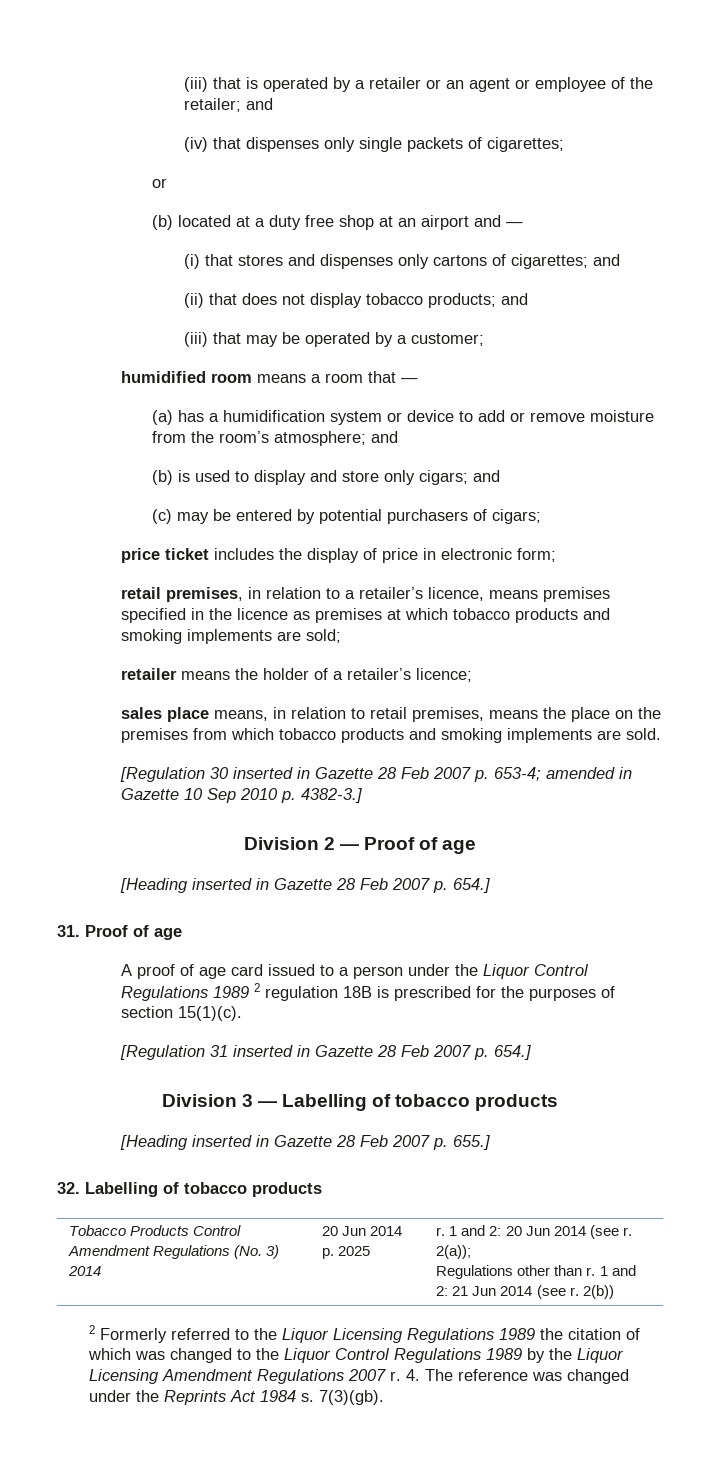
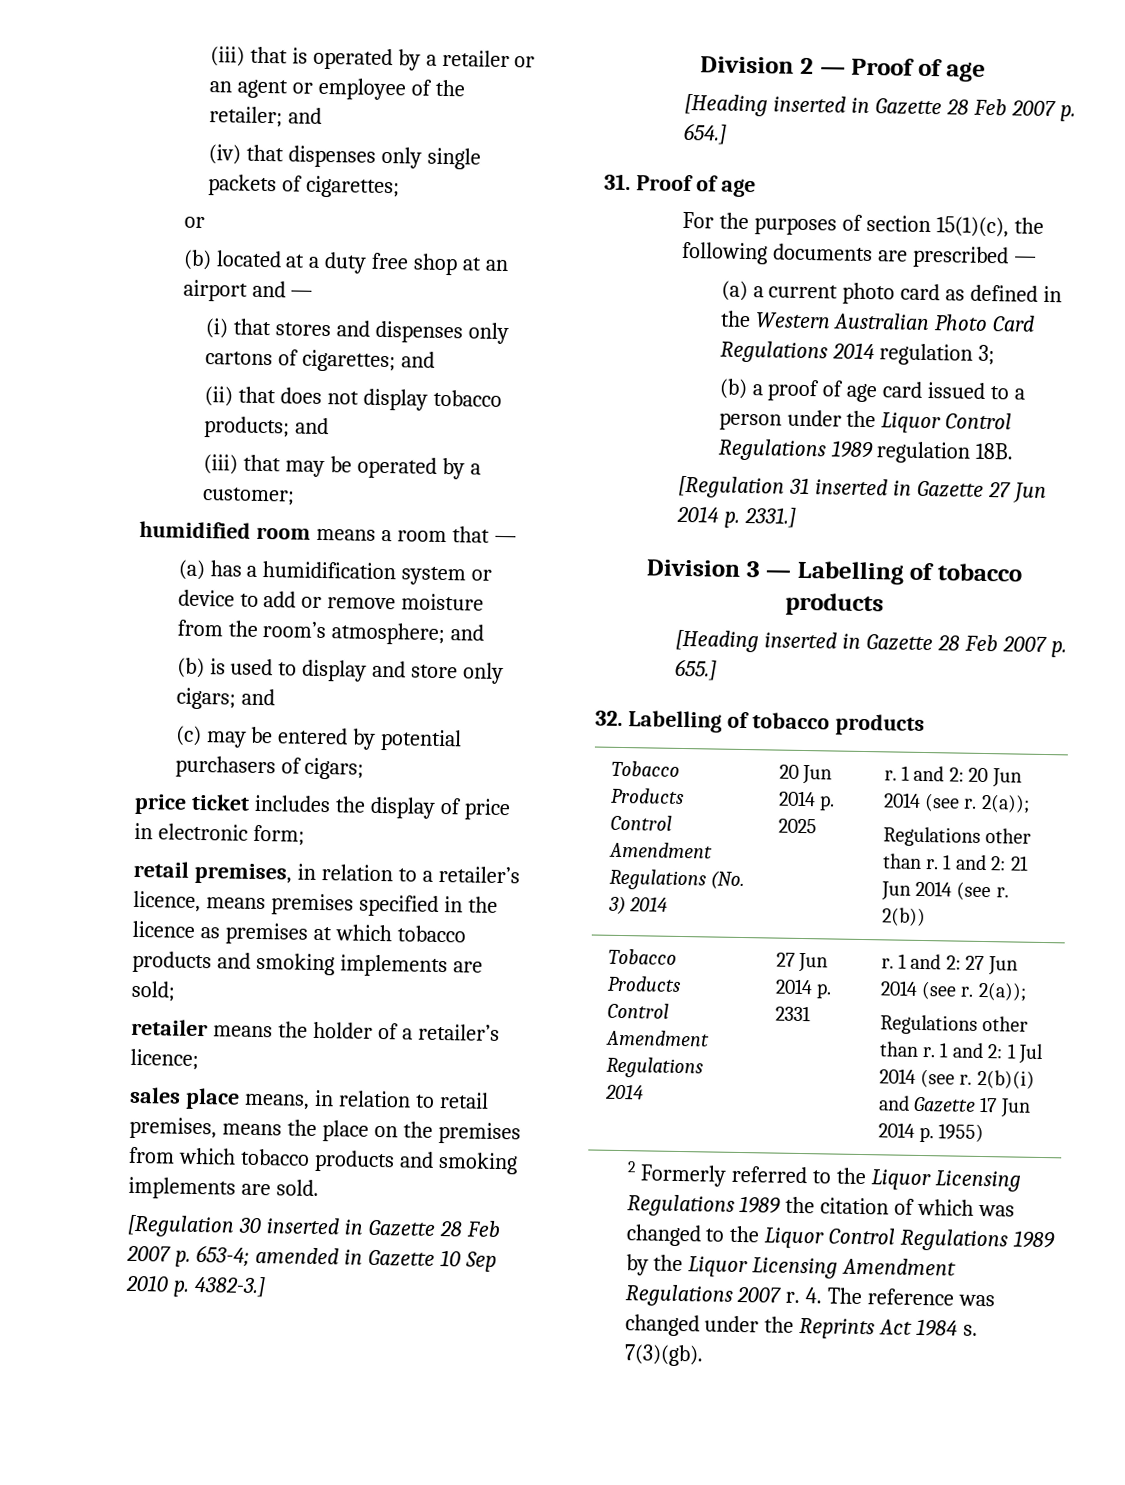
[120,964,132,976] A -> [682,211,1044,238] [681,241,1037,269] [720,280,1063,305] [719,310,1036,332] [719,340,996,366] [718,378,763,400] For the purposes of section 15(1)(c), the following documents are prescribed — // (a) a current photo card as defined in the Western Australian Photo Card Regulations 2014 regulation 3; // (b) a
[253,983,615,1001] [120,1006,242,1021] 2 regulation 18B is prescribed for the purposes of section 15(1)(c). -> [876,441,1015,464] regulation 18B.
[376,1045,531,1060] 28 Feb 2007 p. 654.] -> [987,482,1047,503] [676,505,796,528] 27 Jun 2014 p. 2331.]
(614, 1292) none -> [607,948,677,965] [606,975,681,992] [606,1002,669,1019] [604,1029,710,1047] [605,1056,703,1079] [604,1083,644,1100] [775,952,828,973] [774,978,832,999] [774,1005,811,1022] [880,953,1018,976] [879,980,1027,1002] [879,1014,1028,1035] [878,1041,1044,1065] [878,1068,1035,1089] [877,1095,1031,1118] [877,1122,985,1143] // Tobacco Products Control Amendment Regulations 2014 | 27 Jun 2014 p. 2331 | r. 1 and 2: 27 Jun 2014 (see r. 2(a)); // Regulations other than r. 1 and 2: 1 Jul 2014 (see r. 2(b)(i) and Gazette 17 Jun 2014 p. 1955)

